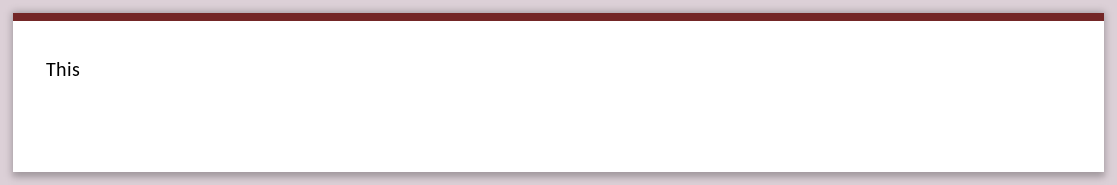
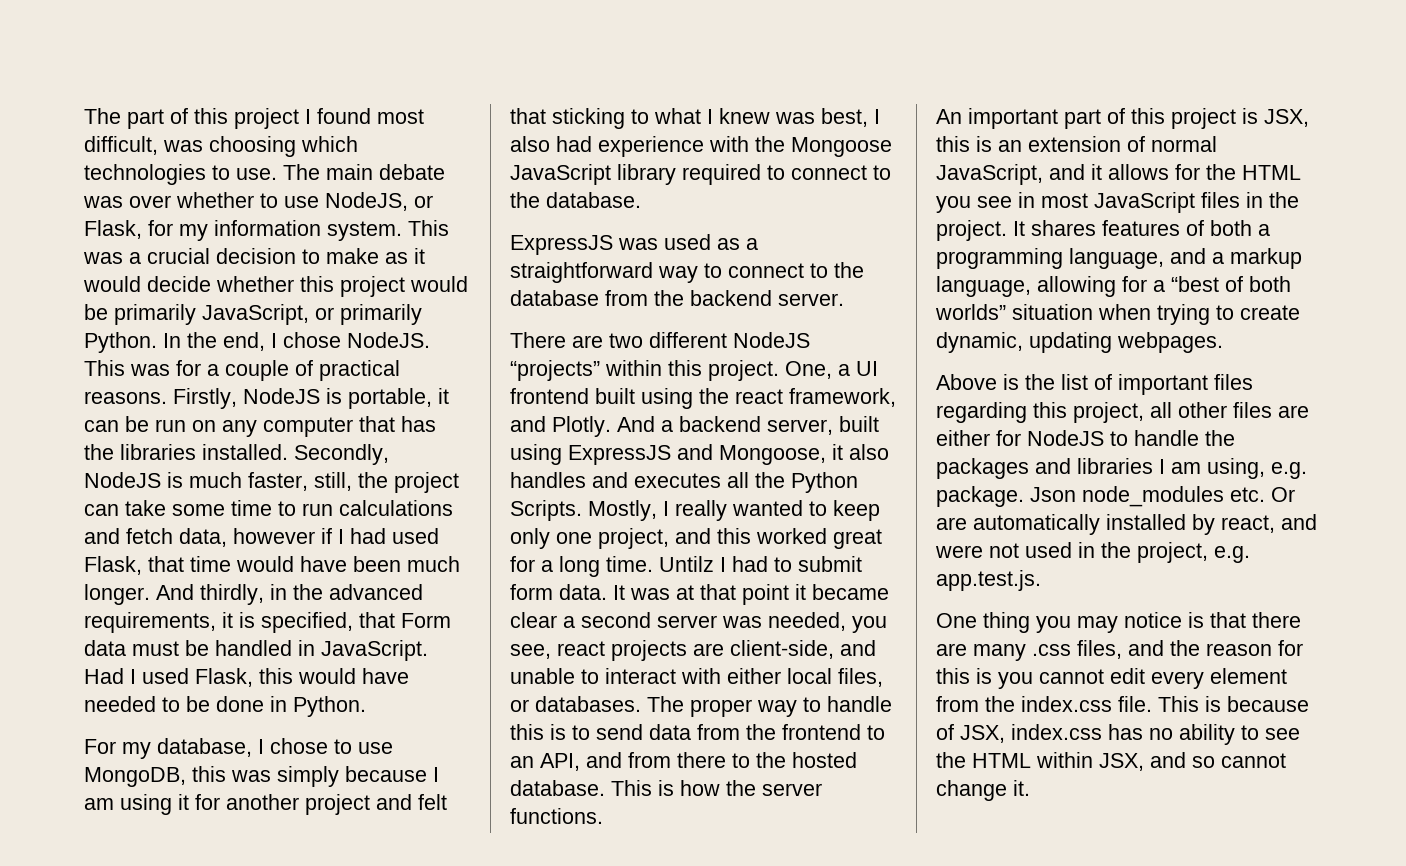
[46,62,80,76] This -> [84,108,424,129] [84,136,358,157] [84,164,445,185] [83,192,433,211] [84,220,449,241] [83,248,425,264] [83,276,468,297] [84,304,422,325] [84,332,430,353] [84,360,400,381] [84,388,449,409] [84,416,436,437] [84,444,389,465] [84,472,459,493] [84,500,453,516] [84,528,439,547] [84,556,460,575] [84,584,423,605] [84,612,451,633] [84,640,428,661] [84,668,409,687] [84,696,366,717] [84,738,393,759] [84,766,439,787] [84,794,447,815] [510,108,880,129] [510,136,892,157] [510,164,891,185] [510,192,641,208] [510,234,758,255] [510,262,864,283] [510,290,844,306] [510,332,810,348] [510,360,878,381] [510,388,896,409] [510,416,879,437] [510,444,889,465] [510,472,858,493] [510,500,880,521] [510,528,882,549] [510,556,862,577] [510,584,889,605] [510,612,887,633] [510,640,876,661] [510,668,883,687] [510,696,892,717] [510,724,885,740] [510,752,857,771] [510,780,822,796] [510,808,603,824] [936,108,1309,129] [936,136,1217,152] [936,164,1301,185] [936,192,1299,213] [936,220,1270,241] [936,248,1302,269] [936,276,1291,297] [935,304,1300,325] [936,332,1223,353] [936,374,1253,395] [936,402,1309,423] [936,430,1235,446] [936,458,1307,479] [936,486,1295,507] [936,514,1317,535] [935,542,1250,563] [936,570,1041,591] [936,612,1301,633] [936,640,1303,661] [936,668,1287,689] [936,696,1309,712] [936,724,1300,745] [936,752,1286,771] [936,780,1030,801] The part of this project I found most difficult, was choosing which technologies to use. The main debate was over whether to use NodeJS, or Flask, for my information system. This was a crucial decision to make as it would decide whether this project would be primarily JavaScript, or primarily Python. In the end, I chose NodeJS. This was for a couple of practical reasons. Firstly, NodeJS is portable, it can be run on any computer that has the libraries installed. Secondly, NodeJS is much faster, still, the project can take some time to run calculations and fetch data, however if I had used Flask, that time would have been much longer. And thirdly, in the advanced requirements, it is specified, that Form data must be handled in JavaScript. Had I used Flask, this would have needed to be done in Python. // For my database, I chose to use MongoDB, this was simply because I am using it for another project and felt that sticking to what I knew was best, I also had experience with the Mongoose JavaScript library required to connect to the database. // ExpressJS was used as a straightforward way to connect to the database from the backend server. // There are two different NodeJS “projects” within this project. One, a UI frontend built using the react framework, and Plotly. And a backend server, built using ExpressJS and Mongoose, it also handles and executes all the Python Scripts. Mostly, I really wanted to keep only one project, and this worked great for a long time. Untilz I had to submit form data. It was at that point it became clear a second server was needed, you see, react projects are client-side, and unable to interact with either local files, or databases. The proper way to handle this is to send data from the frontend to an API, and from there to the hosted database. This is how the server functions. // An important part of this project is JSX, this is an extension of normal JavaScript, and it allows for the HTML you see in most JavaScript files in the project. It shares features of both a programming language, and a markup language, allowing for a “best of both worlds” situation when trying to create dynamic, updating webpages. // Above is the list of important files regarding this project, all other files are either for NodeJS to handle the packages and libraries I am using, e.g. package. Json node_modules etc. Or are automatically installed by react, and were not used in the project, e.g. app.test.js. // One thing you may notice is that there are many .css files, and the reason for this is you cannot edit every element from the index.css file. This is because of JSX, index.css has no ability to see the HTML within JSX, and so cannot change it.

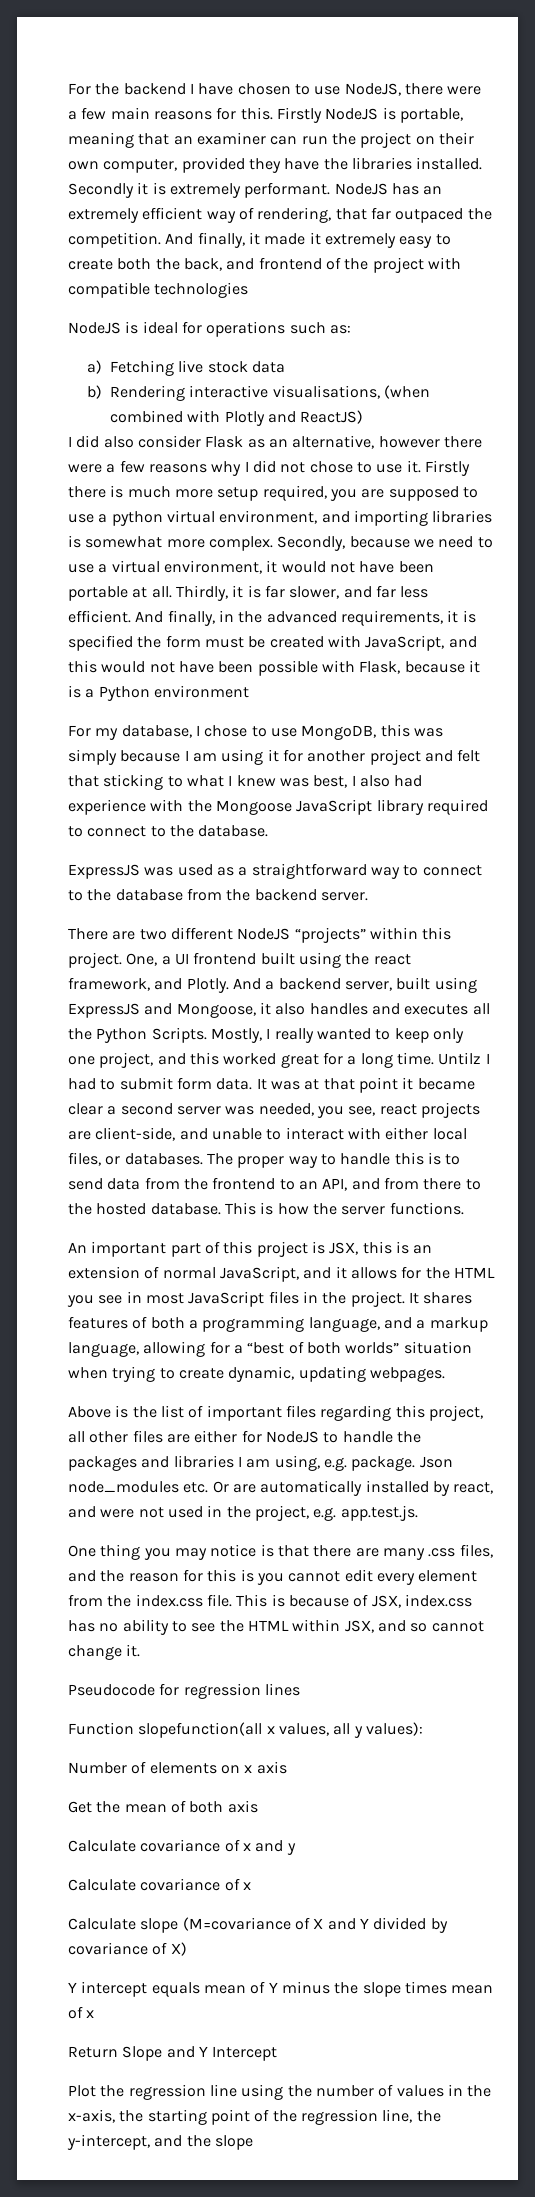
[84,108,424,129] [84,136,358,157] [84,164,445,185] [83,192,433,211] [84,220,449,241] [83,248,425,264] [83,276,468,297] [84,304,422,325] [84,332,430,353] [84,360,400,381] [84,388,449,409] [84,416,436,437] [84,444,389,465] [84,472,459,493] [84,500,453,516] [84,528,439,547] [84,556,460,575] [84,584,264,605] The part of this project I found most difficult, was choosing which technologies to use. The main debate was over whether to use NodeJS, or Flask, for my information system. This was a crucial decision to make as it would decide whether this project would be primarily JavaScript, or primarily Python. In the end, I chose NodeJS. This was for a couple of practical reasons. Firstly, NodeJS is portable, it can be run on any computer that has the libraries installed. Secondly, NodeJS is much faster, still, the project can take some time to run calculations and fetch data, however if I had used Flask, that time would have been much longer. And thirdly, -> [68,83,482,96] [68,107,463,123] [68,132,474,148] [68,157,483,173] [68,182,443,198] [68,207,492,223] [68,232,451,248] [68,257,461,273] [68,282,249,298] [68,321,351,337] [87,360,285,376] [87,385,430,401] [110,410,364,426] [68,435,482,449] [68,460,470,476] [68,485,478,501] [68,510,493,526] [68,535,493,551] [68,560,434,574] [68,585,429,601] [68,610,215,626] For the backend I have chosen to use NodeJS, there were a few main reasons for this. Firstly NodeJS is portable, meaning that an examiner can run the project on their own computer, provided they have the libraries installed. Secondly it is extremely performant. NodeJS has an extremely efficient way of rendering, that far outpaced the competition. And finally, it made it extremely easy to create both the back, and frontend of the project with compatible technologies // NodeJS is ideal for operations such as: // a) Fetching live stock data // b) Rendering interactive visualisations, (when combined with Plotly and ReactJS) // I did also consider Flask as an alternative, however there were a few reasons why I did not chose to use it. Firstly there is much more setup required, you are supposed to use a python virtual environment, and importing libraries is somewhat more complex. Secondly, because we need to use a virtual environment, it would not have been portable at all. Thirdly, it is far slower, and far less efficient. And finally,
[261,612,451,633] [84,640,428,661] [84,668,409,687] [84,696,366,717] specified, that Form data must be handled in JavaScript. Had I used Flask, this would have needed to be done in Python. -> [68,635,477,651] [68,660,480,676] [68,685,249,701] specified the form must be created with JavaScript, and this would not have been possible with Flask, because it is a Python environment
(1030, 788) none -> [68,1683,300,1699] [68,1722,423,1738] [68,1761,287,1774] [68,1800,258,1813] [68,1839,296,1855] [68,1878,251,1891] [68,1917,448,1933] [68,1942,187,1956] [68,1981,494,1997] [68,2006,95,2019] [68,2046,278,2061] [68,2084,492,2100] [68,2109,441,2125] [67,2134,253,2150] // Pseudocode for regression lines // Function slopefunction(all x values, all y values): // Number of elements on x axis // Get the mean of both axis // Calculate covariance of x and y // Calculate covariance of x // Calculate slope (M=covariance of X and Y divided by covariance of X) // Y intercept equals mean of Y minus the slope times mean of x // Return Slope and Y Intercept // Plot the regression line using the number of values in the x-axis, the starting point of the regression line, the y-intercept, and the slope

